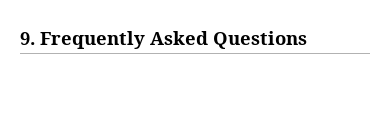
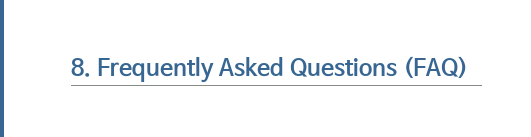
[20,32,35,45] 9. -> [71,58,91,77] 8.
(307, 40) none -> [403,56,469,79] (FAQ)

